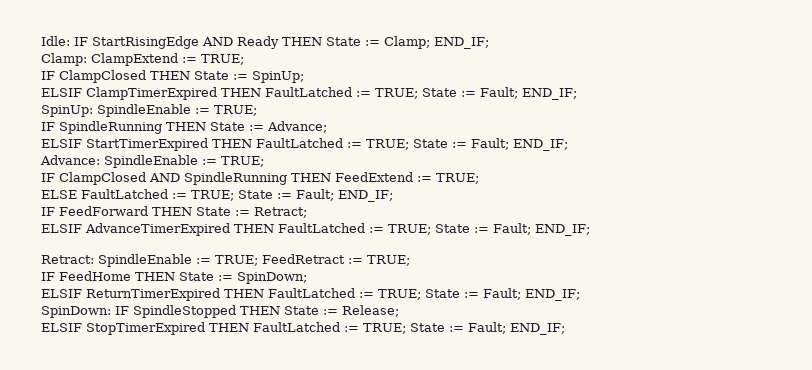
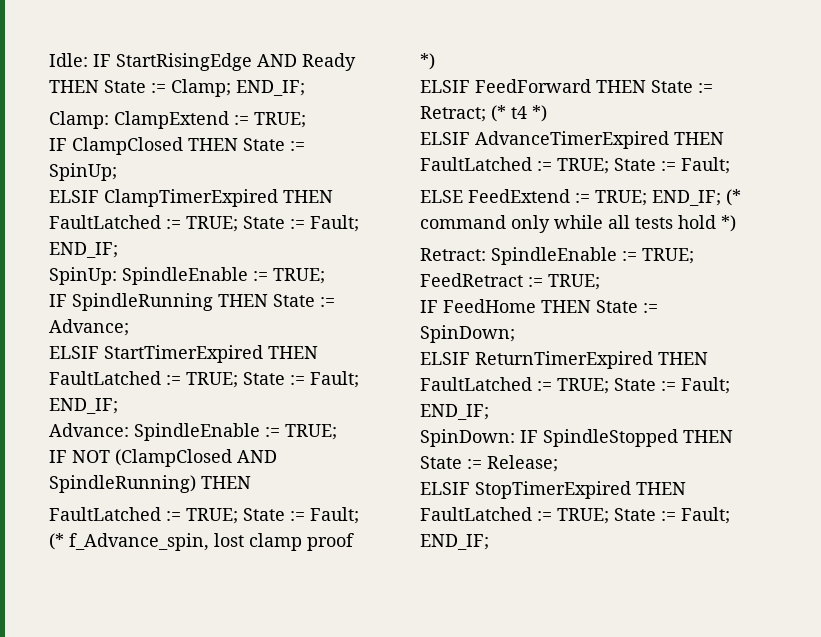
[59,172,479,185] [41,189,393,202] [41,207,55,216] ClampClosed AND SpindleRunning THEN FeedExtend := TRUE; // ELSE FaultLatched := TRUE; State := Fault; END_IF; // IF -> [72,449,277,467] [49,475,251,493] [49,507,359,524] [49,533,354,551] [420,53,435,70] [420,80,470,93] NOT (ClampClosed AND SpindleRunning) THEN // FaultLatched := TRUE; State := Fault; (* f_Advance_spin, lost clamp proof *) // ELSIF
(307, 212) none -> [491,105,547,122] (* t4 *)
[535,224,590,236] END_IF; -> [420,189,741,206] [420,215,736,233] // ELSE FeedExtend := TRUE; END_IF; (* command only while all tests hold *)

